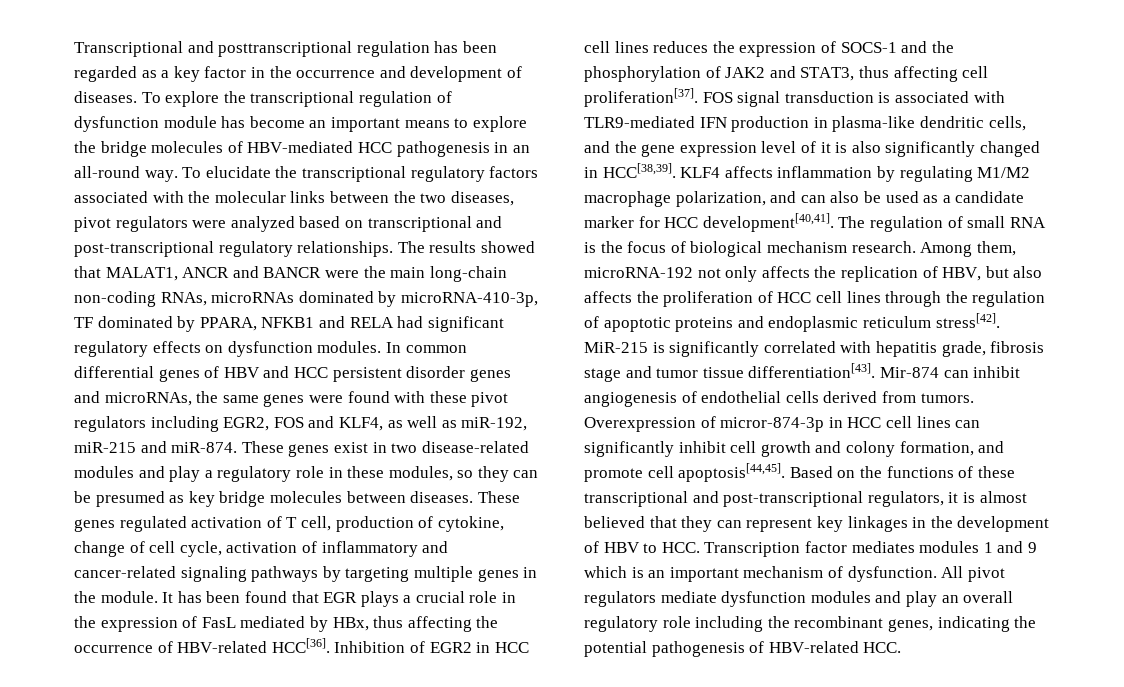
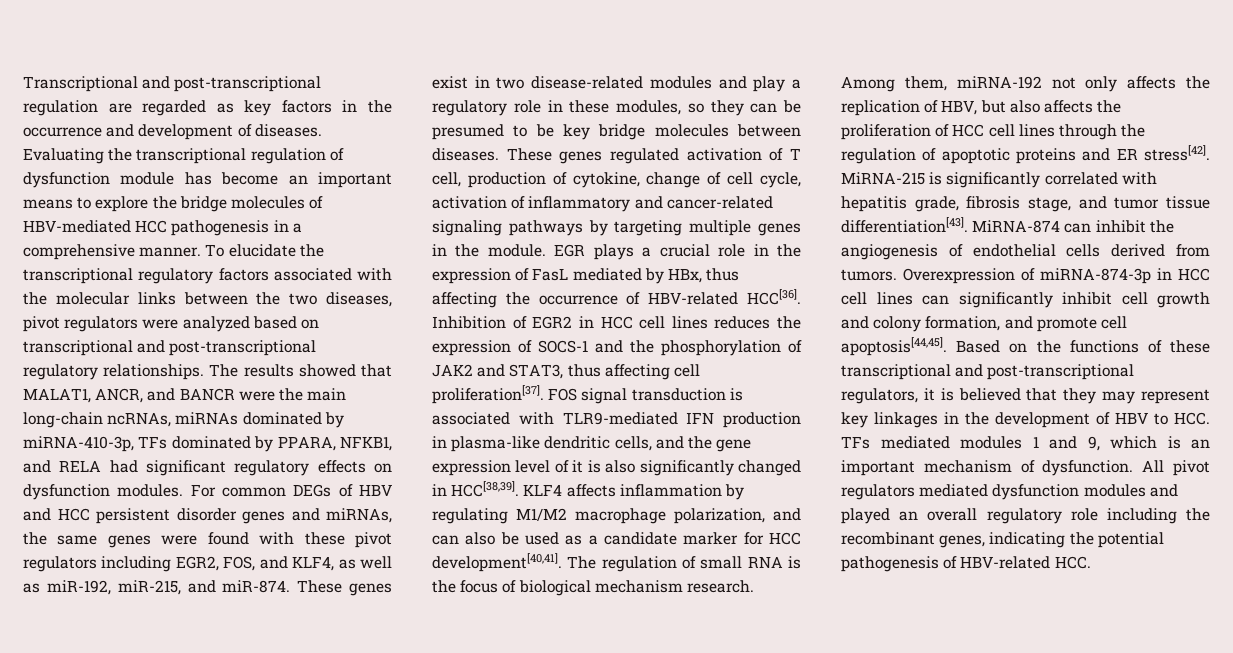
[218,41,497,57] [74,66,247,82] posttranscriptional regulation has been regarded as a key factor -> [174,76,322,92] [23,100,332,116] post-transcriptional regulation are regarded as key factors
[141,91,220,107] To explore -> [23,148,104,164] Evaluating
[512,145,530,153] [74,166,178,182] an all-round way. -> [292,223,302,233] [23,244,202,260] a comprehensive manner.
[182,267,230,278] ANCR -> [95,388,144,403] ANCR,
[74,291,538,307] [74,317,93,328] non-coding RNAs, microRNAs dominated by microRNA-410-3p, TF -> [107,412,344,428] [23,436,168,452] ncRNAs, miRNAs dominated by miRNA-410-3p, TFs
[261,317,315,328] NFKB1 -> [340,436,392,451] NFKB1,
[385,342,467,353] [74,366,200,382] In common differential genes -> [190,484,332,497] For common DEGs
[104,392,192,406] microRNAs, -> [326,508,392,523] miRNAs,
[273,417,304,428] FOS -> [223,556,256,571] FOS,
[74,442,136,453] miR-215 -> [117,580,181,595] miR-215,
[169,495,185,503] as -> [513,124,554,137] to be
[162,591,319,603] It has been found that -> (546, 250) none
[584,267,693,278] microRNA-192 -> [956,76,1042,89] miRNA-192
[768,313,1000,332] [584,342,648,353] endoplasmic reticulum stress[42]. MiR-215 -> [1116,145,1210,161] [841,172,925,185] ER stress[42]. MiRNA-215
[584,368,621,382] stage -> [1028,197,1071,212] stage,
[879,367,939,378] Mir-874 -> [972,220,1061,233] MiRNA-874
(1021, 372) none -> [1149,220,1174,233] the
[720,417,825,432] micror-874-3p -> [1040,268,1151,284] miRNA-874-3p
[979,491,1027,503] almost -> (954, 394) none
[716,520,742,528] can -> [1102,391,1136,404] may
[704,541,915,557] Transcription factor mediates -> [841,436,950,449] TFs mediated
[1027,542,1037,553] 9 -> [1087,436,1100,451] 9,
[660,591,717,603] mediate -> [919,484,989,497] mediated
[905,591,937,607] play -> [841,508,890,524] played

